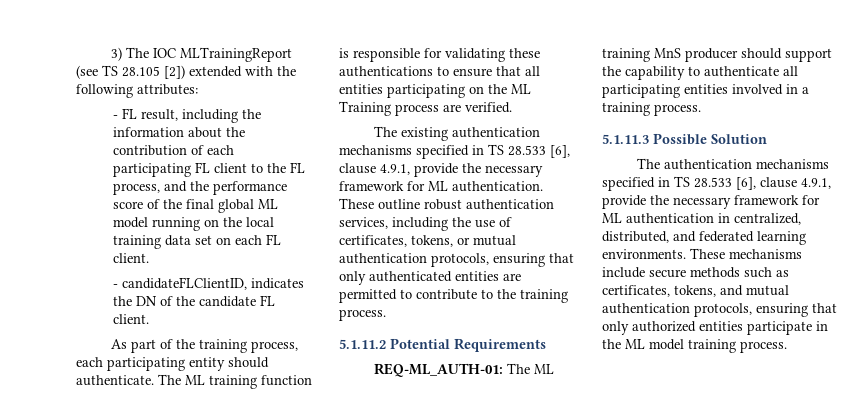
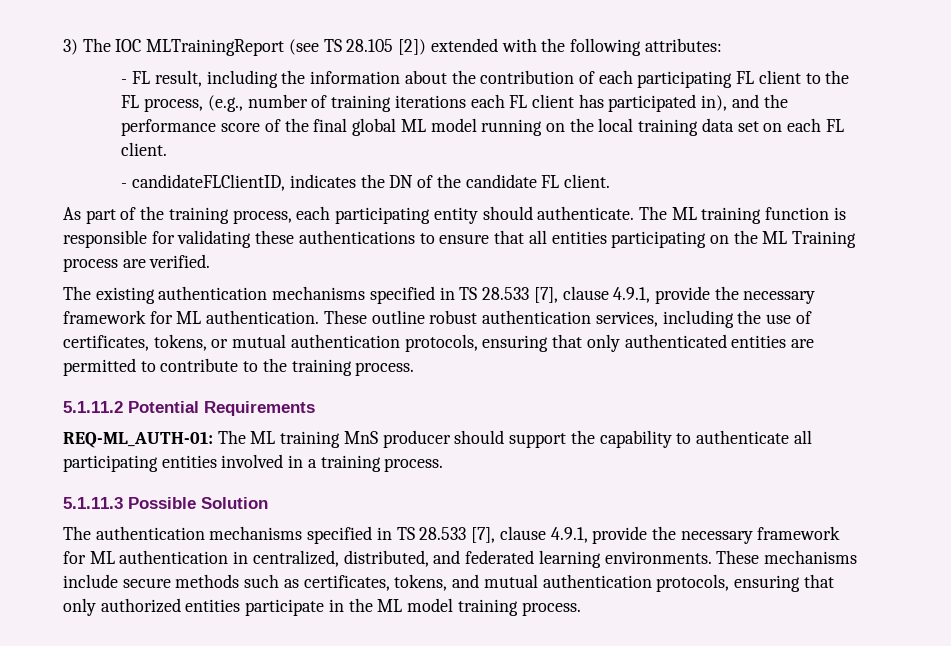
(161, 189) none -> [207,94,728,112] (e.g., number of training iterations each FL client has participated in),
[550,145,570,158] [6], -> [533,287,558,303] [7],
[736,177,756,190] [6], -> [471,527,496,543] [7],

